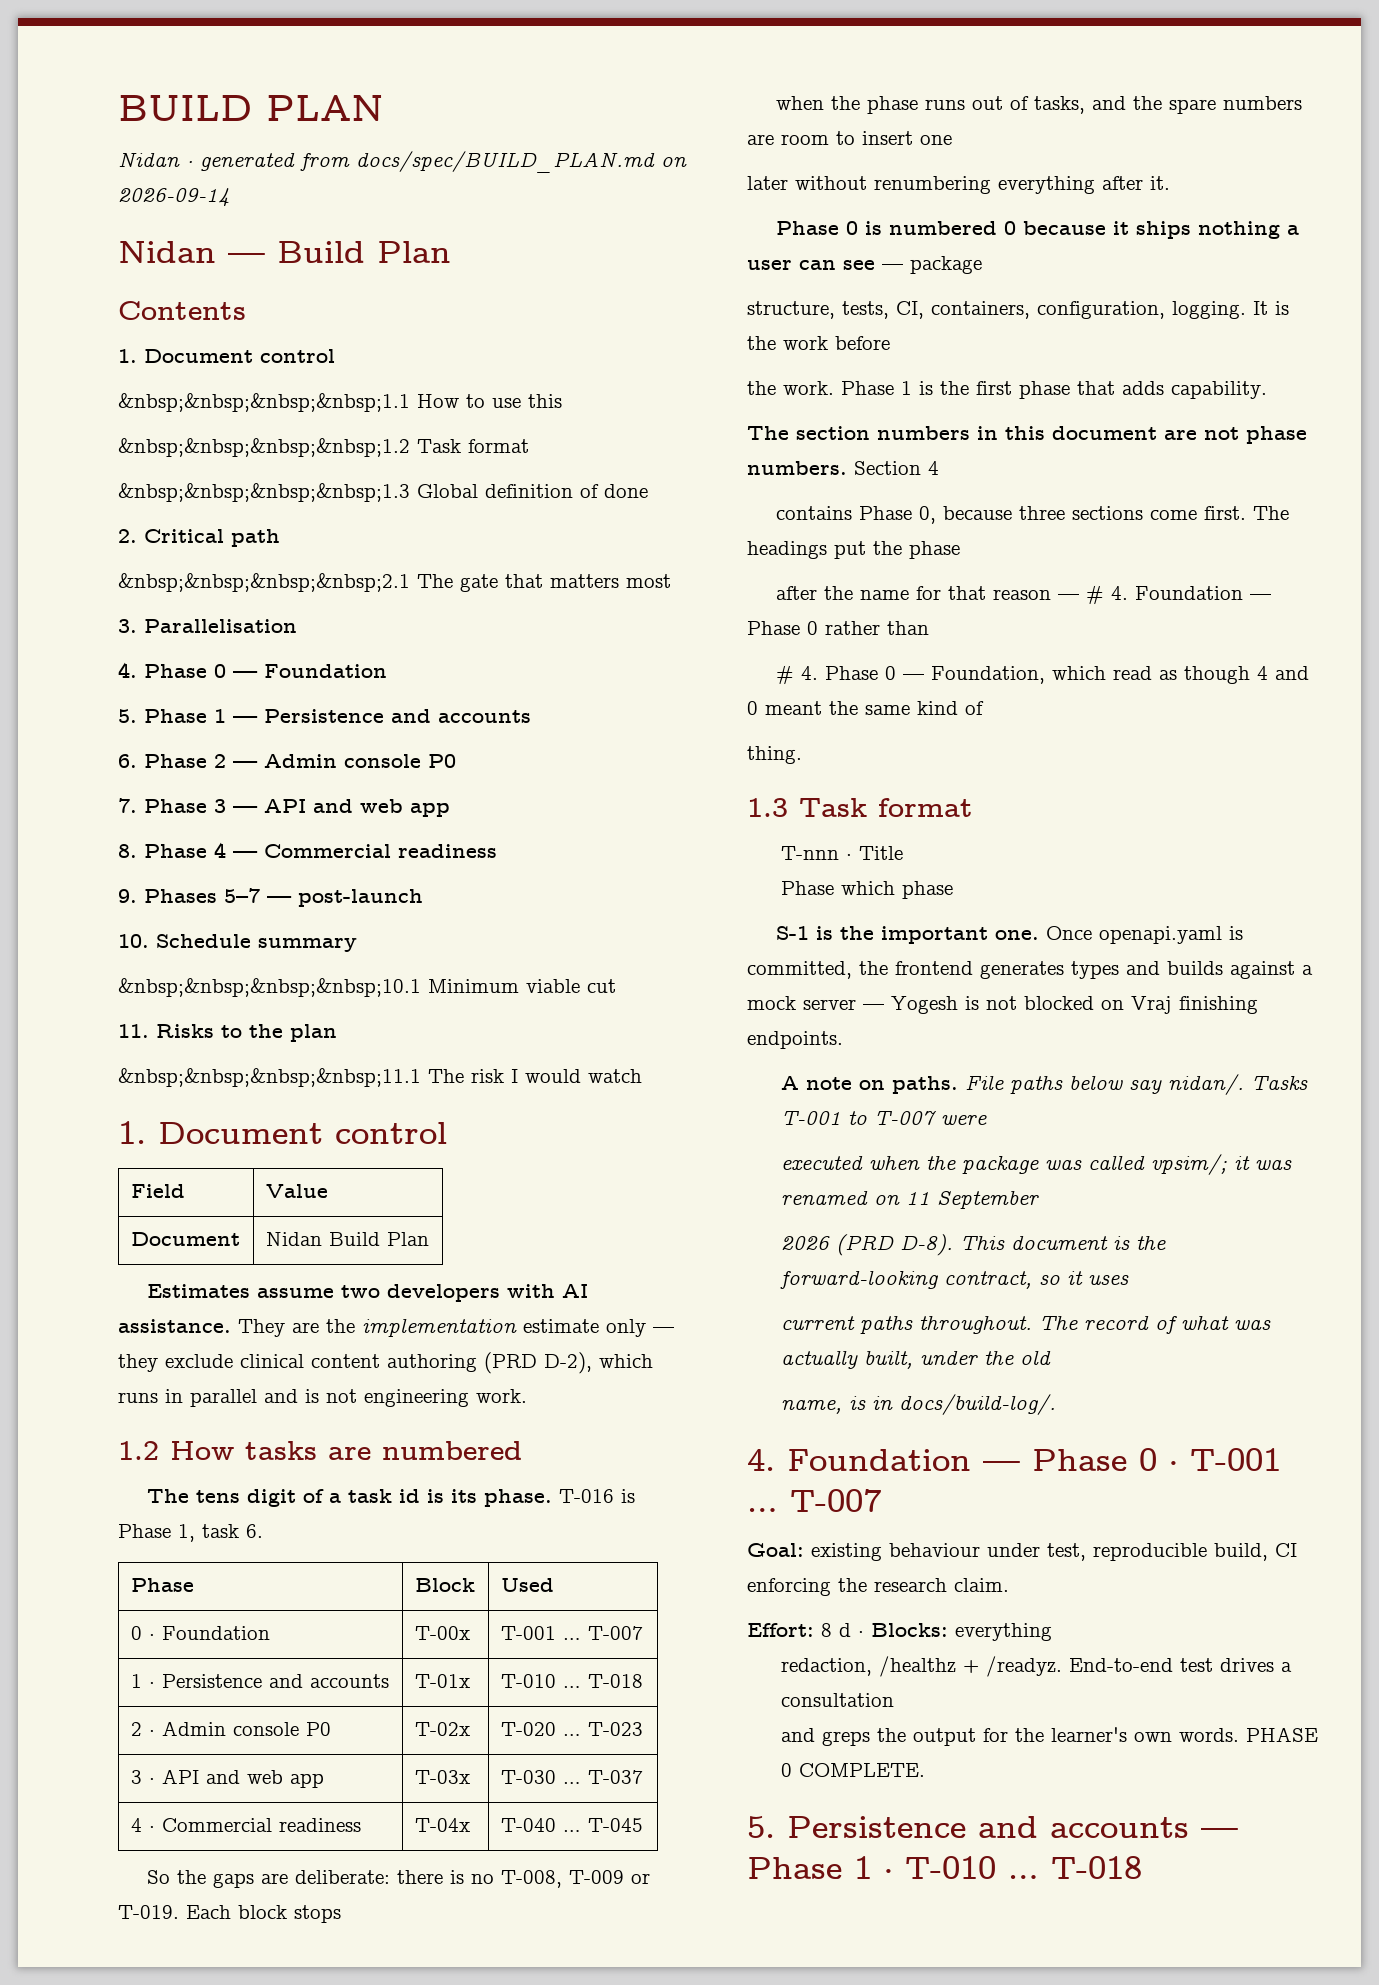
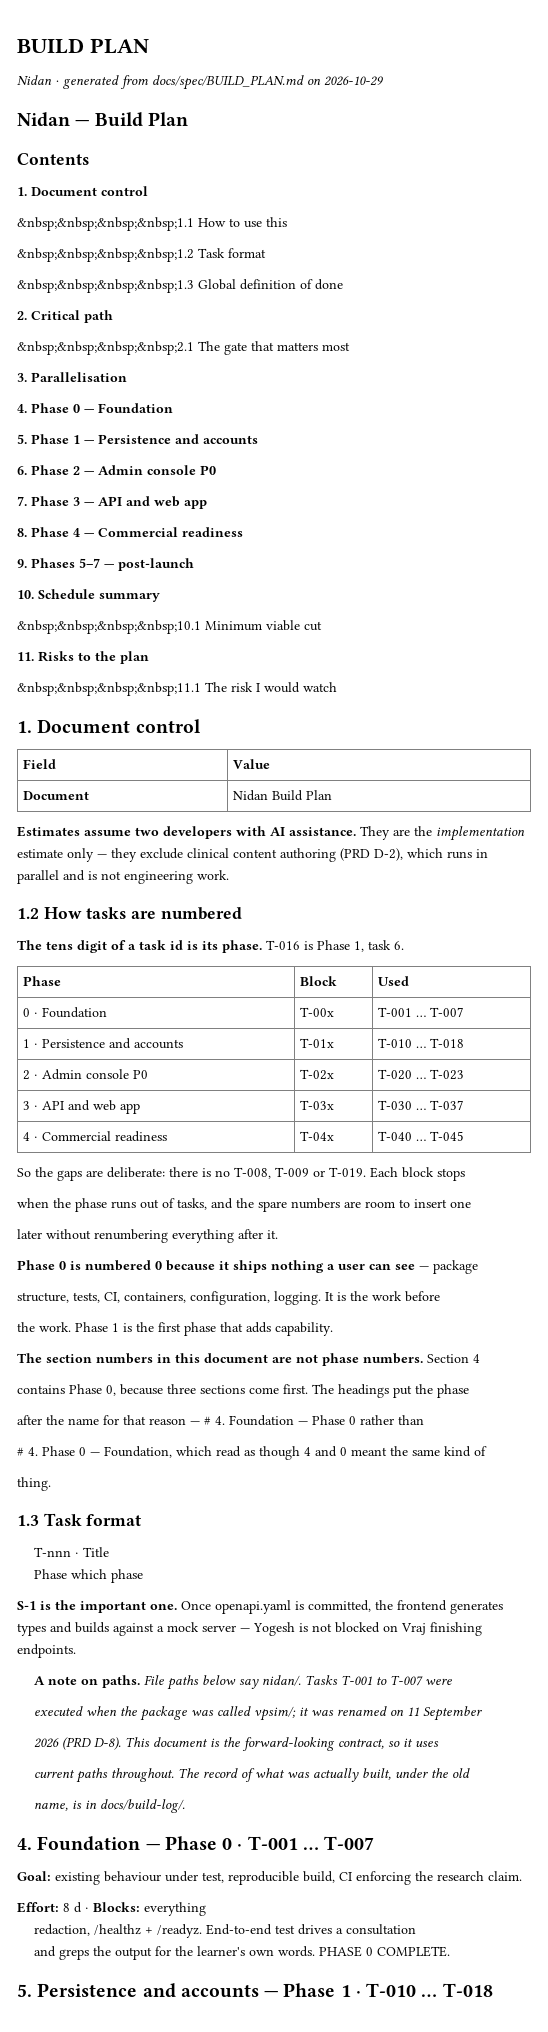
[118,188,230,207] 2026-09-14 -> [324,76,384,86] 2026-10-29

